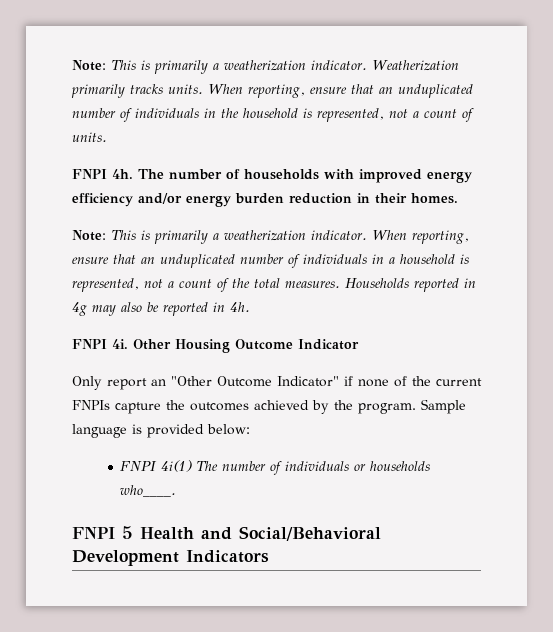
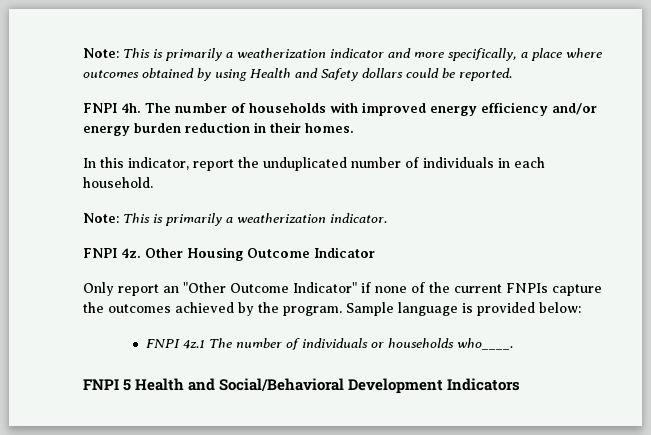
[72,60,459,74] [71,84,473,98] [72,108,474,122] [72,132,107,142] Note: This is primarily a weatherization indicator. Weatherization primarily tracks units. When reporting, ensure that an unduplicated number of individuals in the household is represented, not a count of units. -> [83,48,602,61] [83,68,512,81] Note: This is primarily a weatherization indicator and more specifically, a place where outcomes obtained by using Health and Safety dollars could be reported.
[72,230,469,244] [72,254,469,268] [72,278,476,292] [72,302,250,316] [72,339,128,349] // Note: This is primarily a weatherization indicator. When reporting, ensure that an unduplicated number of individuals in a household is represented, not a count of the total measures. Households reported in 4g may also be reported in 4h. // FNPI 4i. -> [83,157,545,171] [83,177,153,188] [83,213,387,226] [83,248,141,258] // In this indicator, report the unduplicated number of individuals in each household. // Note: This is primarily a weatherization indicator. // FNPI 4z.
[161,460,193,472] 4i(1) -> [182,339,205,349] 4z.1

